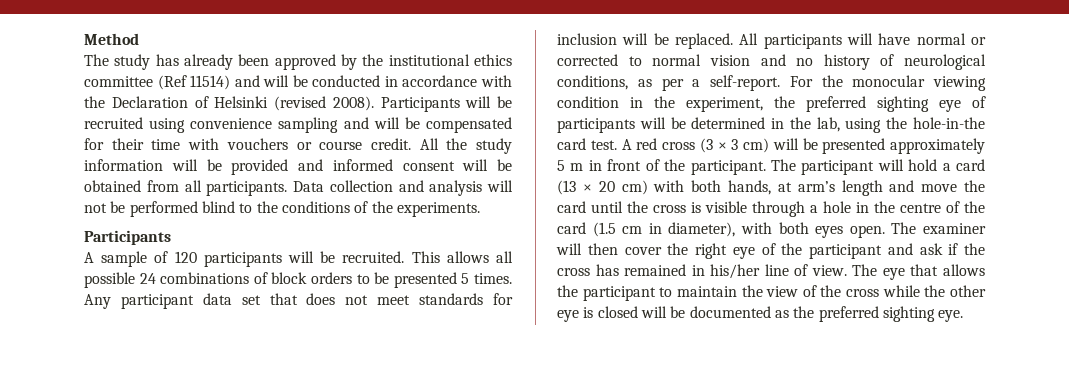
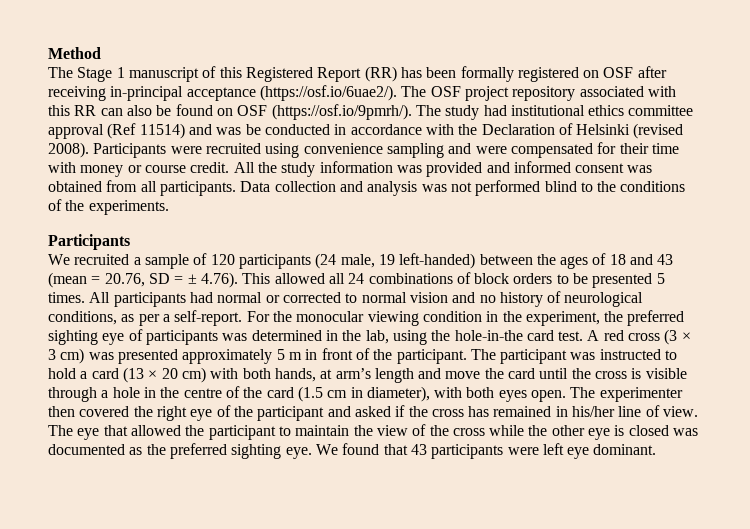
[114,54,384,70] study has already been approved by the -> [77,66,667,82] [48,85,676,101] [48,104,507,120] Stage 1 manuscript of this Registered Report (RR) has been formally registered on OSF after receiving in-principal acceptance (https://osf.io/6uae2/). The OSF project repository associated with this RR can also be found on OSF (https://osf.io/9pmrh/). The study had
(153, 81) none -> [48,124,104,139] approval
[263,75,290,87] will -> [216,127,242,135] was
[465,96,512,108] will be -> [170,146,202,154] were
[373,117,420,129] will be -> [475,146,507,154] were
[226,138,288,150] vouchers -> [80,165,124,177] money
[171,159,222,171] will be -> [396,165,422,173] was
[462,159,512,171] will be -> [627,165,653,173] was
[487,180,513,192] [84,201,126,213] will not be -> [421,182,472,192] was not
[84,252,94,263] A -> [48,254,141,265] We recruited a
[288,251,513,263] [84,272,135,288] will be recruited. This allows all possible -> [315,253,674,269] [48,272,345,288] (24 male, 19 left-handed) between the ages of 18 and 43 (mean = 20.76, SD = ± 4.76). This allowed all
[84,293,513,309] [557,33,911,49] Any participant data set that does not meet standards for inclusion will be replaced. All participants will have -> [89,292,213,307] All participants had
[639,117,686,129] will be -> [222,333,248,341] was
[772,138,818,150] will be -> [88,352,114,360] was
[877,159,904,171] will -> [570,349,678,360] was instructed to
[923,223,986,234] [556,243,662,255] examiner will then cover -> [599,387,683,402] [48,406,130,417] experimenter then covered
[919,243,943,255] ask -> [354,406,391,417] asked
[943,264,986,276] allows -> [130,425,181,436] allowed
[640,306,686,318] will be -> [673,428,699,436] was
(964, 316) none -> [315,443,657,459] We found that 43 participants were left eye dominant.

